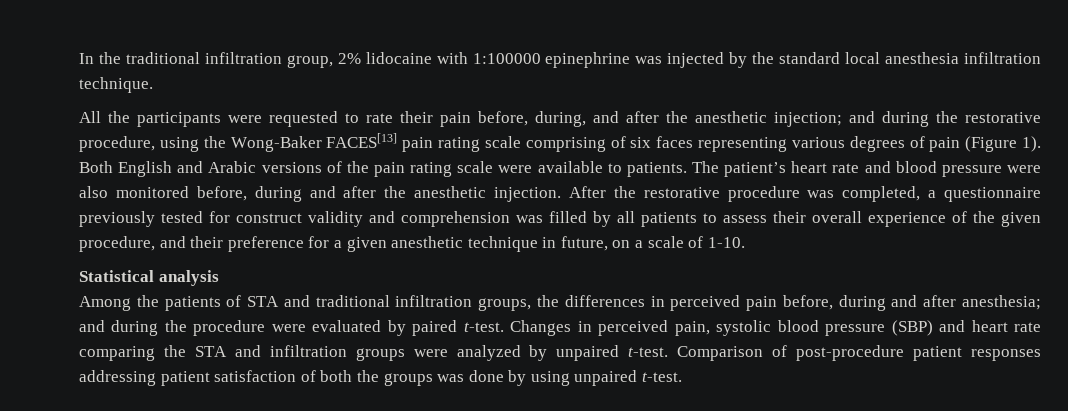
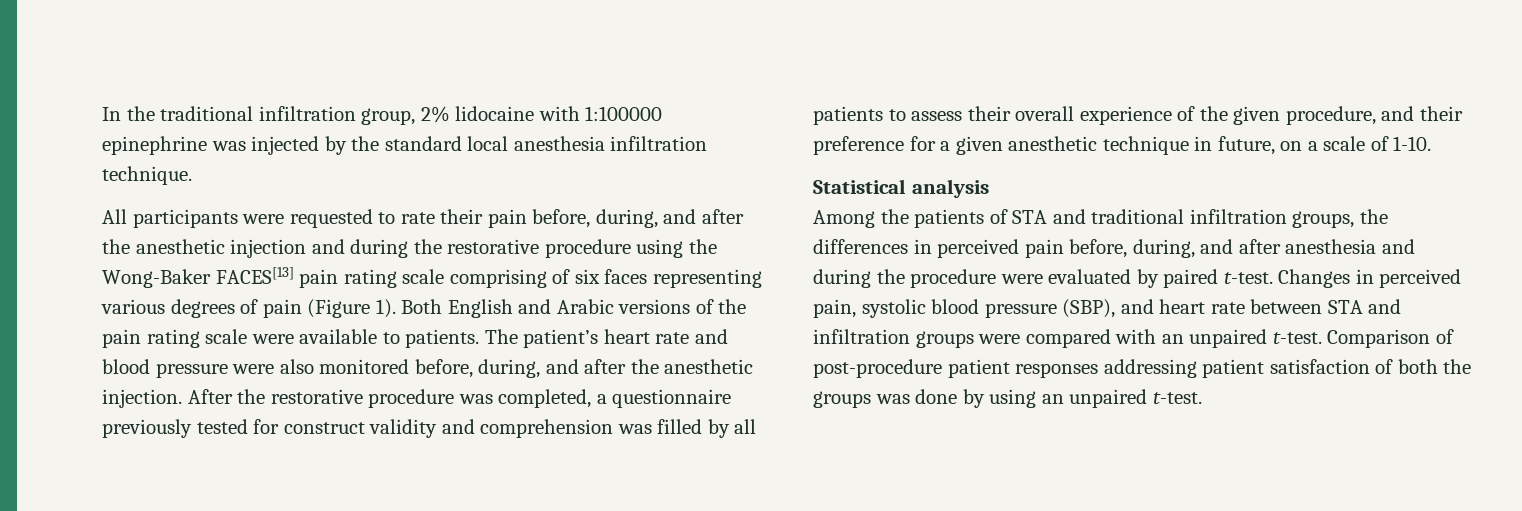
[108,111,130,123] the -> (127, 216) none
[774,112,842,127] injection; -> [230,239,307,258] injection
[79,136,155,152] procedure, -> [544,239,631,258] procedure
[254,186,302,202] during -> [478,359,541,378] during,
[838,295,1042,311] during and after anesthesia; -> [1132,239,1377,258] during, and after anesthesia
[891,320,933,336] (SBP) -> [1062,299,1116,318] (SBP),
[79,345,186,361] comparing the -> [1250,299,1323,314] between
[456,345,548,361] analyzed by -> [1025,329,1184,348] compared with an
(570, 378) none -> [1041,394,1064,404] an

